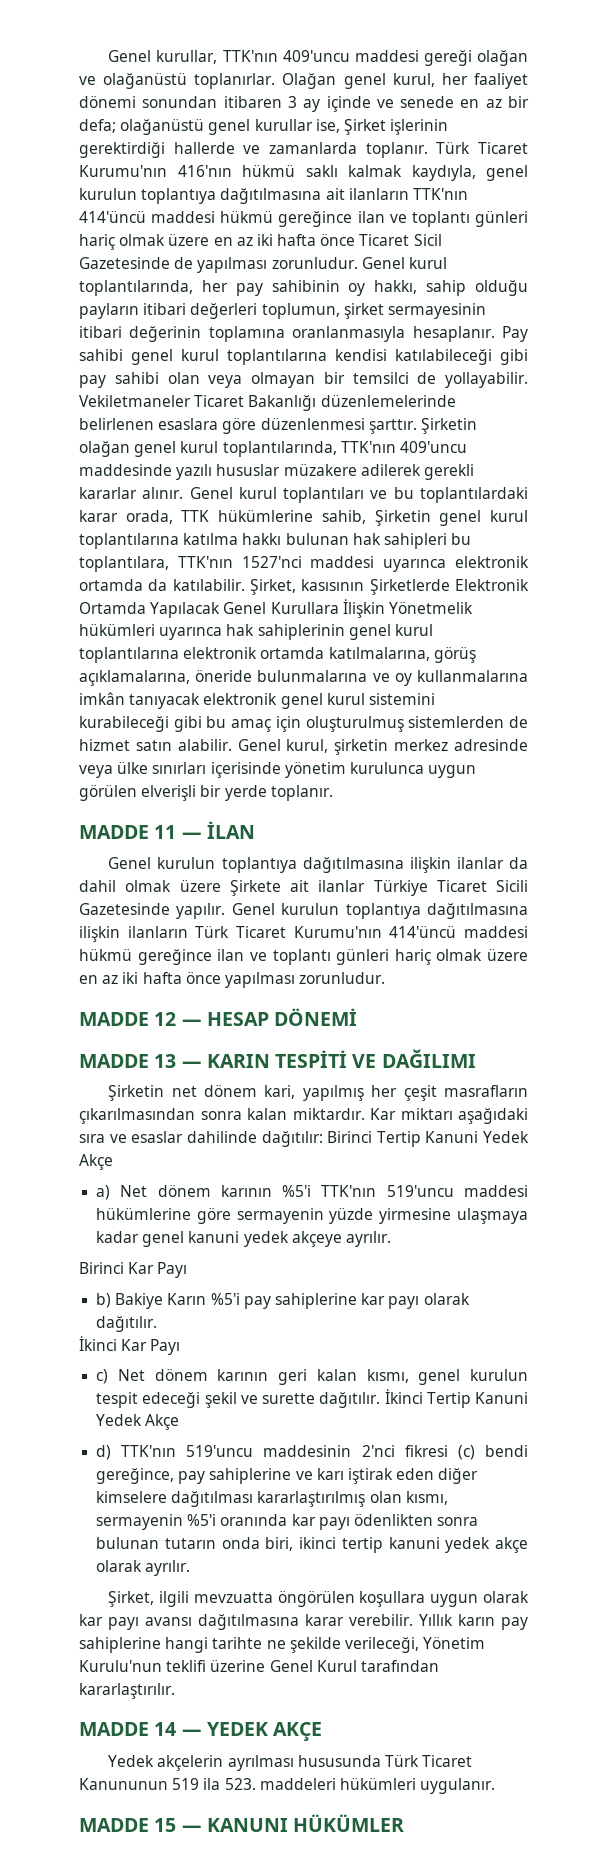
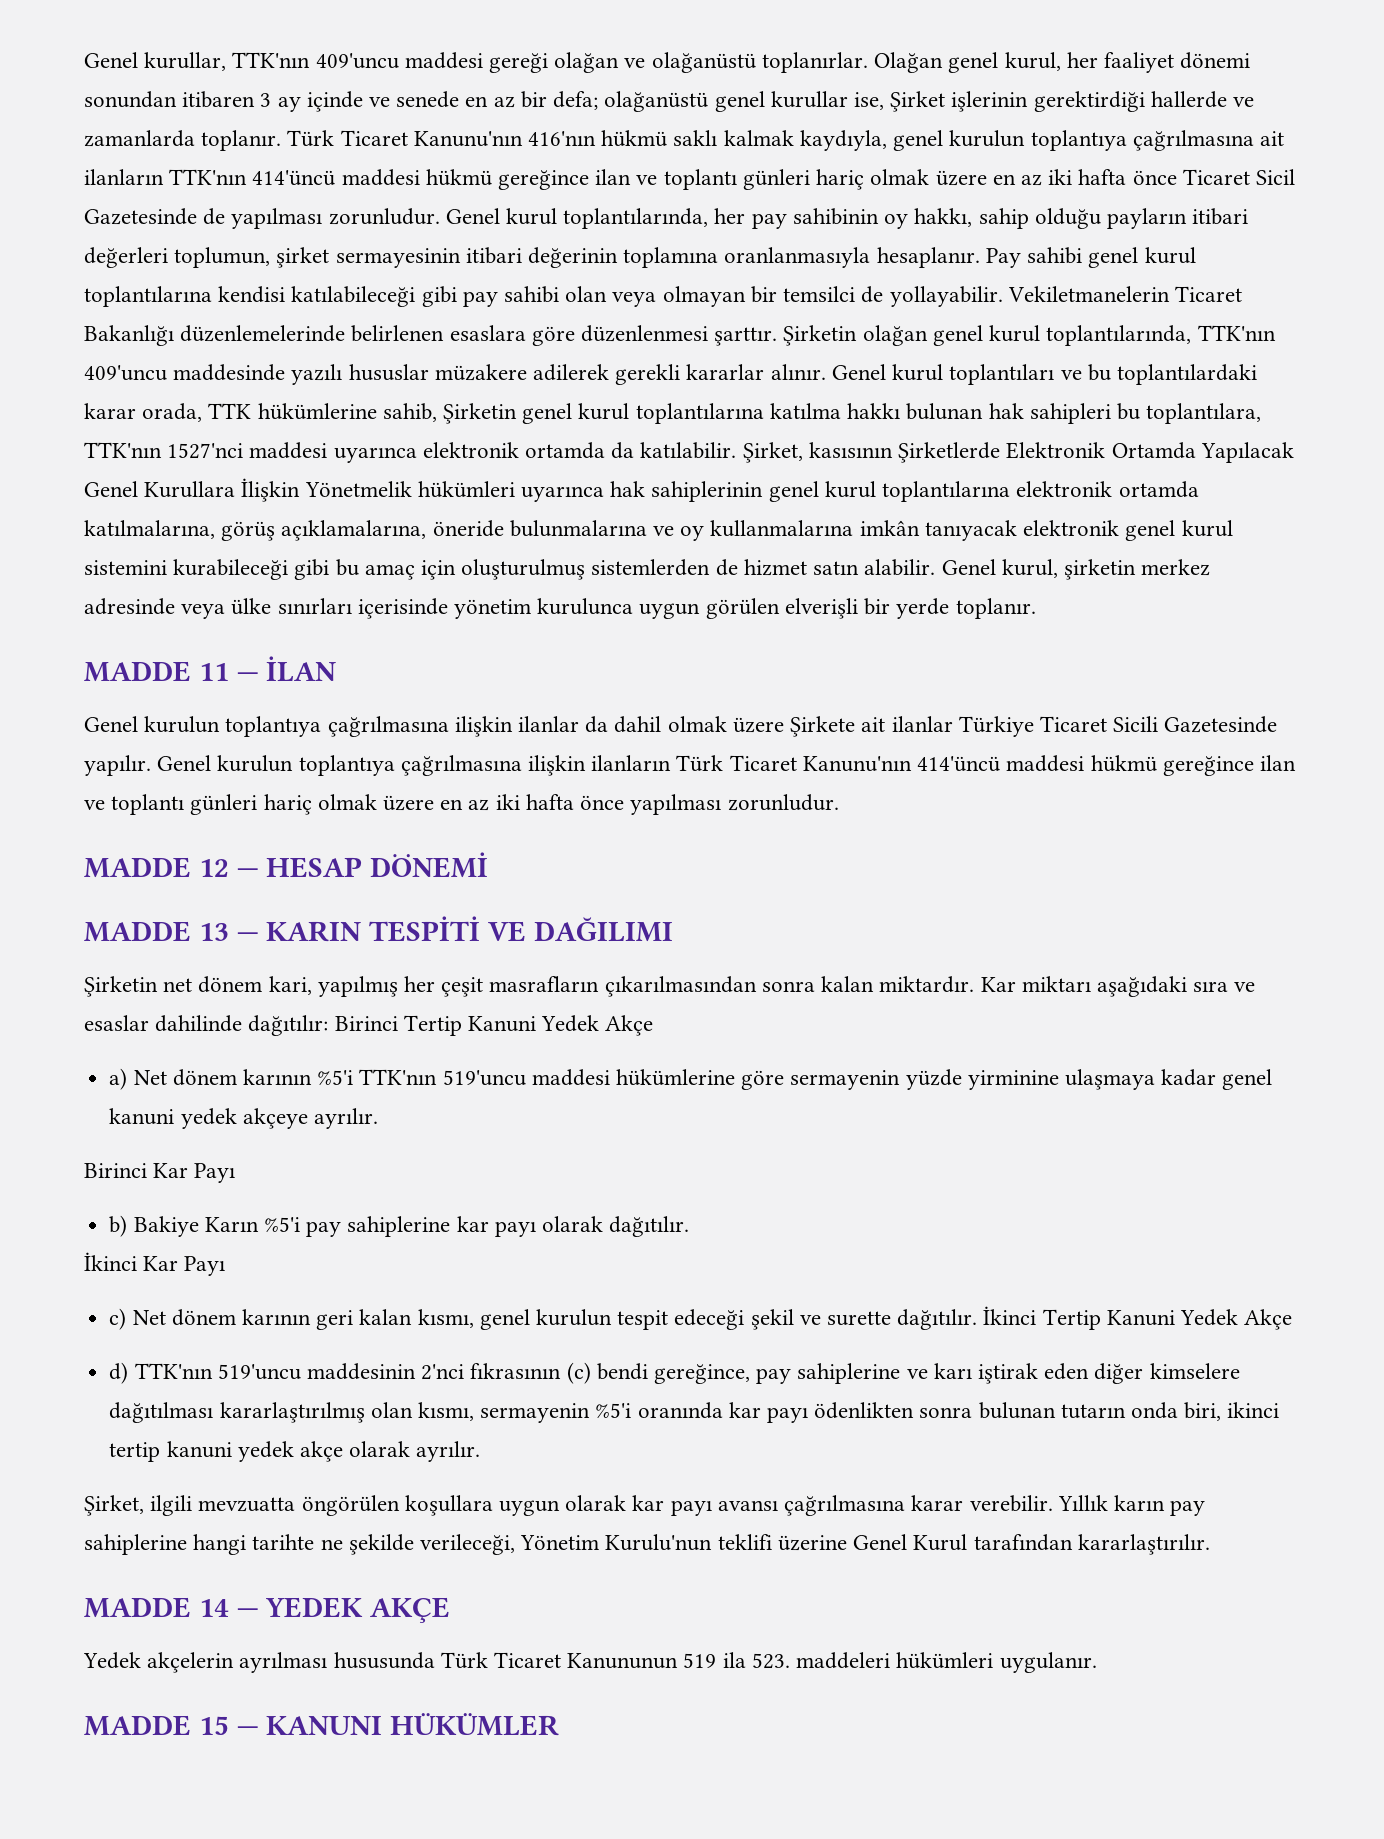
[79,165,167,177] Kurumu'nın -> [413,131,523,147] Kanunu'nın
[220,188,322,204] dağıtılmasına -> [1132,130,1254,151] çağrılmasına
[79,395,191,407] Vekiletmaneler -> [1007,286,1170,302] Vekiletmanelerin
[302,857,404,873] dağıtılmasına -> [327,716,449,737] çağrılmasına
[427,903,528,919] dağıtılmasına -> [400,755,522,776] çağrılmasına
[293,926,382,938] Kurumu'nın -> [802,756,912,772] Kanunu'nın
[379,1208,452,1224] yirmesine -> [967,1070,1059,1090] yirminine
[404,1445,448,1457] fikresi -> [470,1363,562,1379] fıkrasının
[198,1614,299,1630] dağıtılmasına -> [784,1495,906,1516] çağrılmasına

